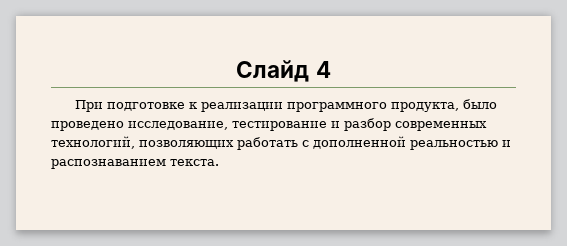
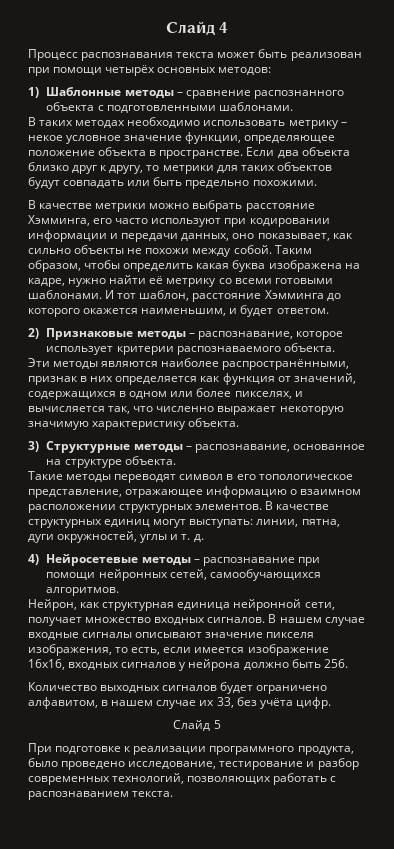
(331, 69) none -> [28,49,362,61] [28,65,272,76] [28,87,344,99] [46,102,293,113] [28,117,347,129] [28,132,336,144] [28,147,350,159] [28,162,332,174] [28,177,317,189] [28,200,315,212] [28,215,330,227] [28,230,353,242] [28,245,312,257] [28,260,360,272] [28,275,333,287] [28,290,341,302] [28,305,329,317] [28,328,343,340] [46,343,335,355] [28,358,350,370] [28,373,356,385] [28,388,303,400] [28,406,344,415] [28,418,240,430] [28,441,365,453] [46,456,176,468] [28,471,353,483] [28,486,362,498] [28,501,330,513] [28,519,340,528] [28,531,204,543] [28,554,320,566] [46,569,321,581] [46,587,120,596] [28,599,335,611] [28,614,365,626] [28,632,315,640] [28,644,329,656] [28,659,348,671] [28,682,328,694] [28,697,331,709] [173,720,221,731] // Процесс распознавания текста может быть реализован при помощи четырёх основных методов: // 1) Шаблонные методы – сравнение распознанного объекта с подготовленными шаблонами. // В таких методах необходимо использовать метрику – некое условное значение функции, определяющее положение объекта в пространстве. Если два объекта близко друг к другу, то метрики для таких объектов будут совпадать или быть предельно похожими. // В качестве метрики можно выбрать расстояние Хэмминга, его часто используют при кодировании информации и передачи данных, оно показывает, как сильно объекты не похожи между собой. Таким образом, чтобы определить какая буква изображена на кадре, нужно найти её метрику со всеми готовыми шаблонами. И тот шаблон, расстояние Хэмминга до которого окажется наименьшим, и будет ответом. // 2) Признаковые методы – распознавание, которое использует критерии распознаваемого объекта. // Эти методы являются наиболее распространёнными, признак в них определяется как функция от значений, содержащихся в одном или более пикселях, и вычисляется так, что численно выражает некоторую значимую характеристику объекта. // 3) Структурные методы – распознавание, основанное на структуре объекта. // Такие методы переводят символ в его топологическое представление, отражающее информацию о взаимном расположении структурных элементов. В качестве структурных единиц могут выступать: линии, пятна, дуги окружностей, углы и т. д. // 4) Нейросетевые методы – распознавание при помощи нейронных сетей, самообучающихся алгоритмов. // Нейрон, как структурная единица нейронной сети, получает множество входных сигналов. В нашем случае входные сигналы описывают значение пикселя изображения, то есть, если имеется изображение 16х16, входных сигналов у нейрона должно быть 256. // Количество выходных сигналов будет ограничено алфавитом, в нашем случае их 33, без учёта цифр. // Слайд 5
[313,136,511,150] дополненной реальностью и -> (337, 779) none

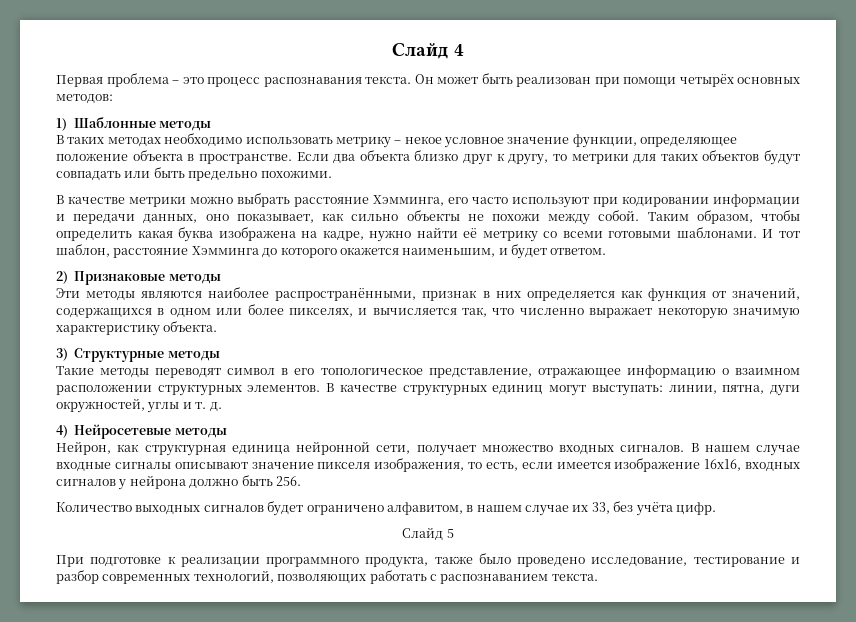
[28,49,215,61] Процесс распознавания текста -> [56,73,434,87] Первая проблема – это процесс распознавания текста. Он
[176,90,344,99] [46,102,293,113] – сравнение распознанного объекта с подготовленными шаблонами. -> (212, 126) none
[188,331,343,340] [46,343,335,355] – распознавание, которое использует критерии распознаваемого объекта. -> (221, 279) none
[185,444,365,453] [46,456,176,468] – распознавание, основанное на структуре объекта. -> (220, 356) none
[193,557,320,566] [46,569,321,581] [46,587,120,596] – распознавание при помощи нейронных сетей, самообучающихся алгоритмов. -> (227, 433) none
(354, 750) none -> [434,556,473,564] также

